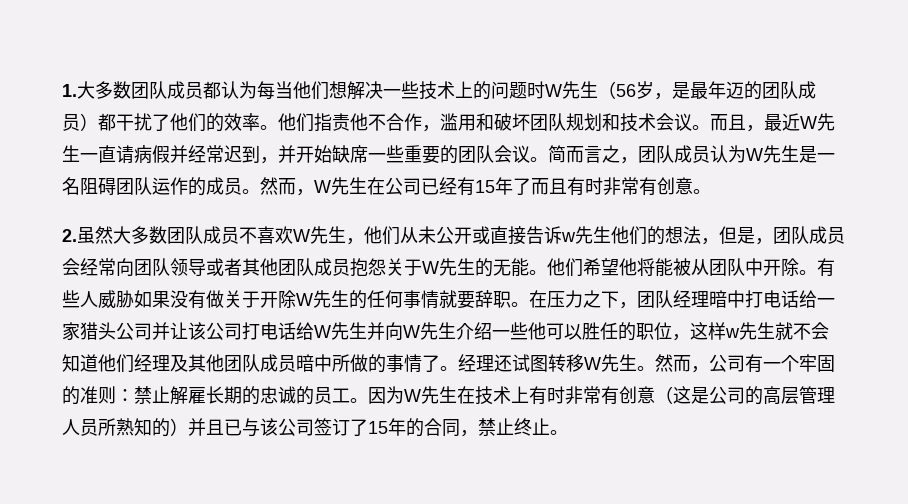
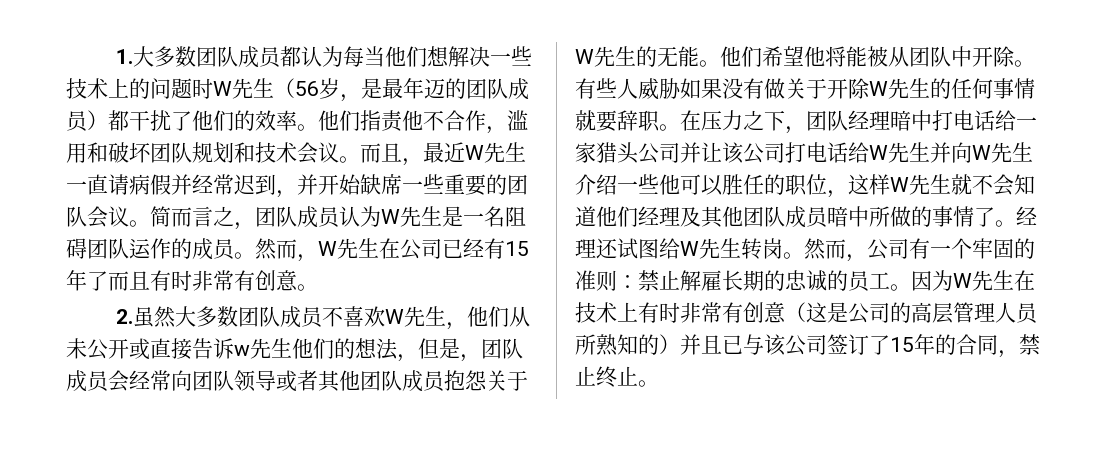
[725,328,740,338] w -> [890,177,909,192] W
[548,354,637,372] 转移W先生 -> [659,238,783,260] 给W先生转岗

